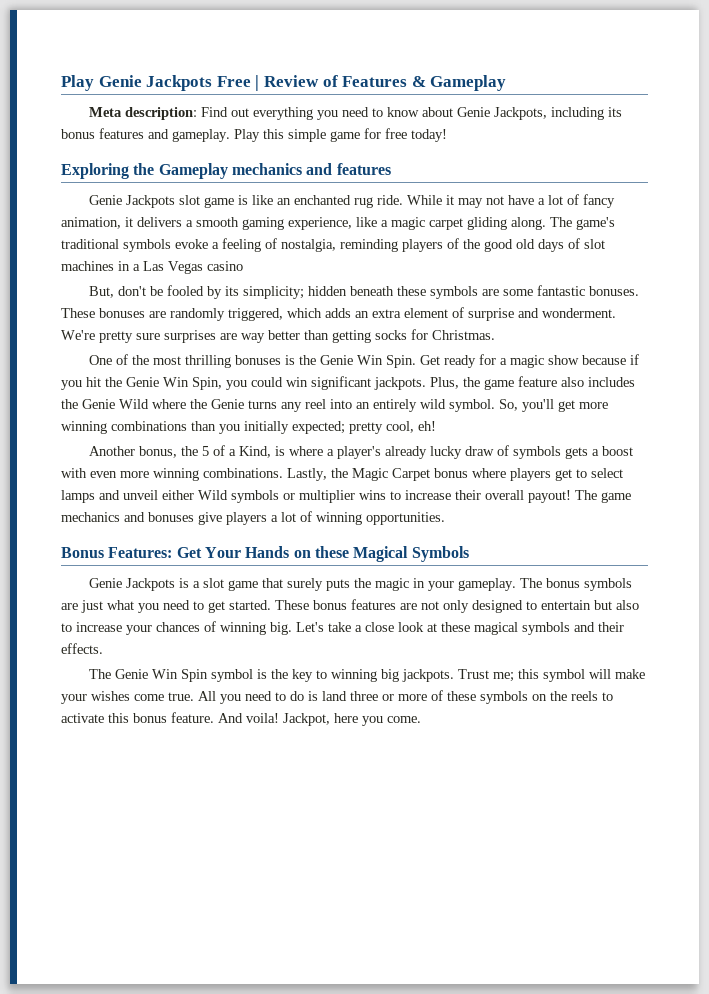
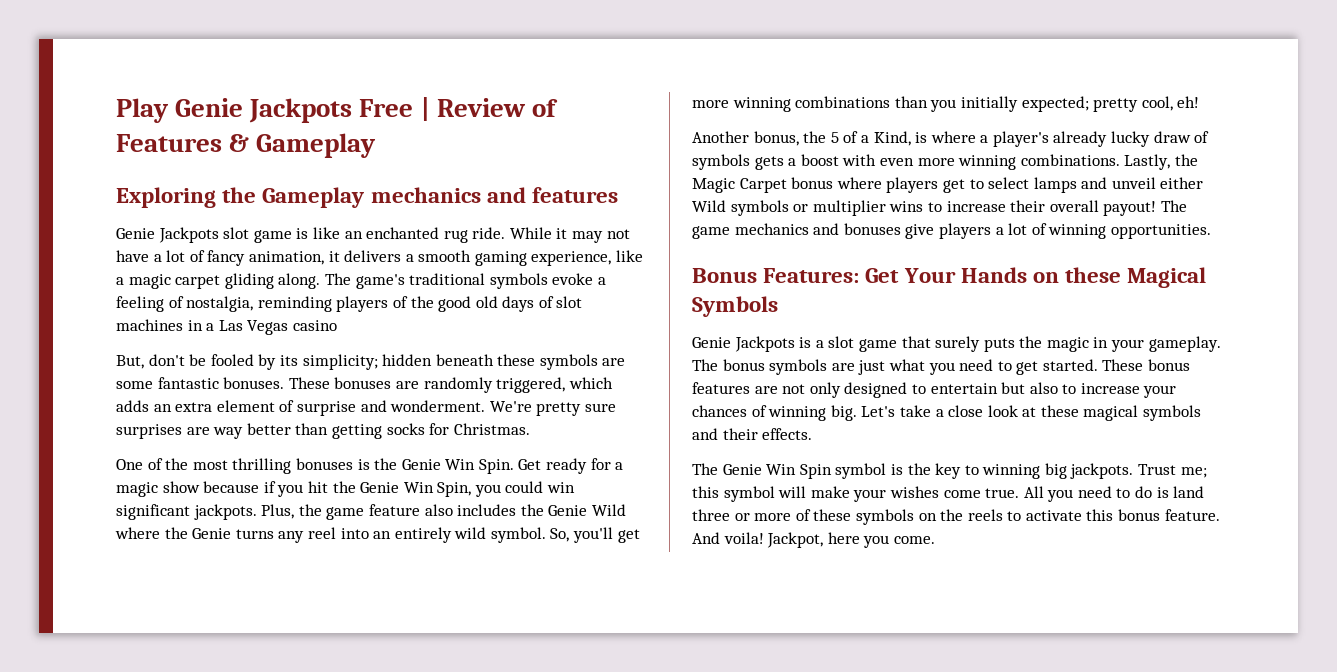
[89,107,623,120] [61,128,447,142] // Meta description: Find out everything you need to know about Genie Jackpots, including its bonus features and gameplay. Play this simple game for free today! -> (377, 145) none

